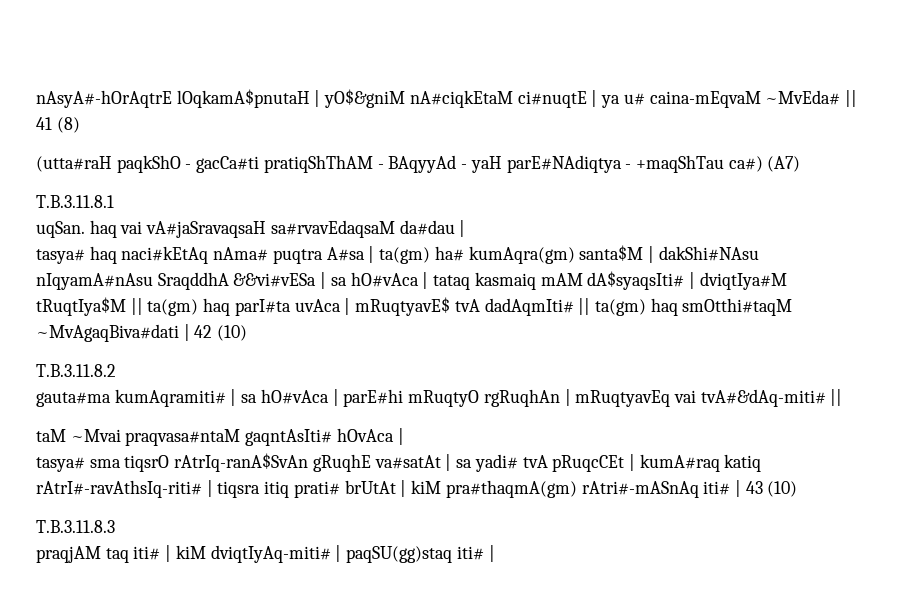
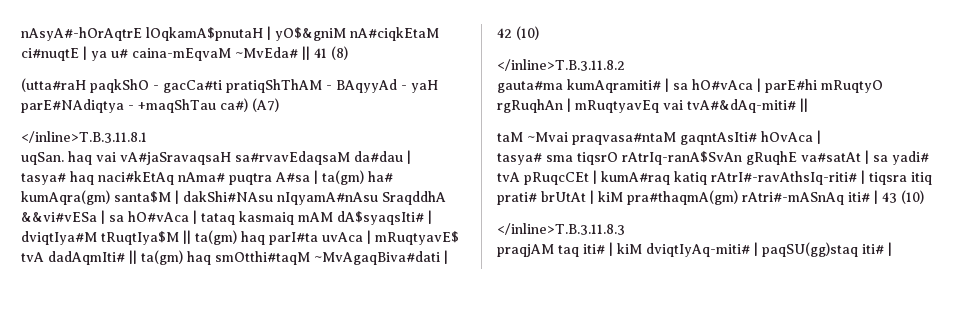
[36,195,114,208] T.B.3.11.8.1 -> [21,131,147,143] </inline>T.B.3.11.8.1
[36,364,116,377] T.B.3.11.8.2 -> [497,59,625,71] </inline>T.B.3.11.8.2
[36,520,115,533] T.B.3.11.8.3 -> [497,223,625,235] </inline>T.B.3.11.8.3

